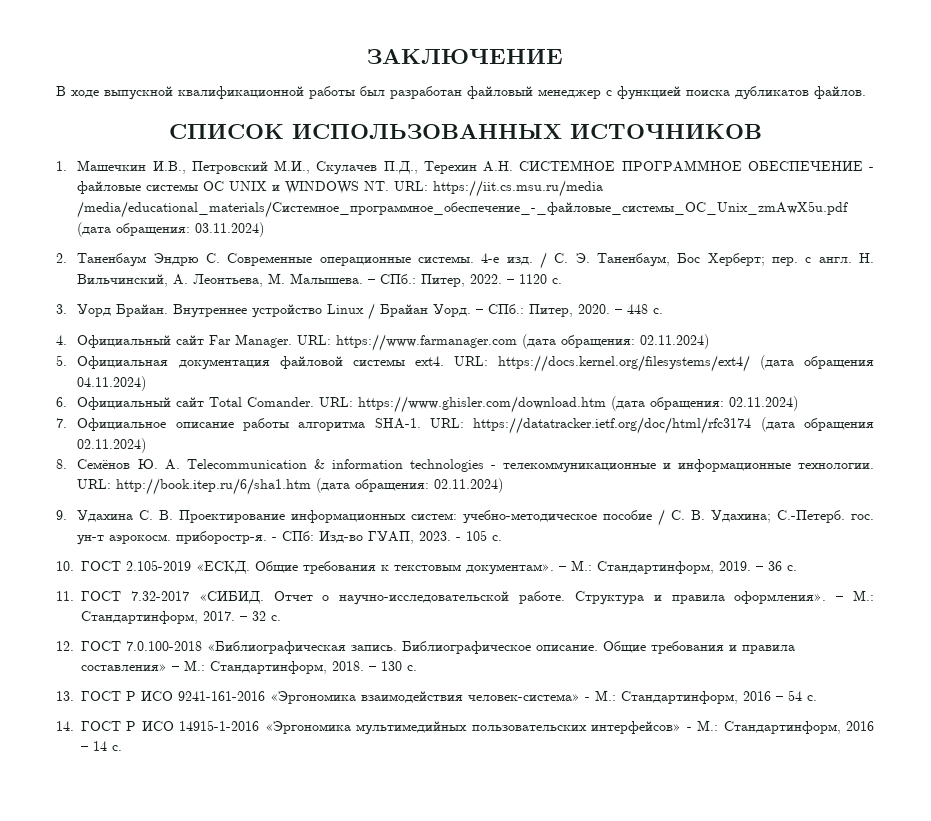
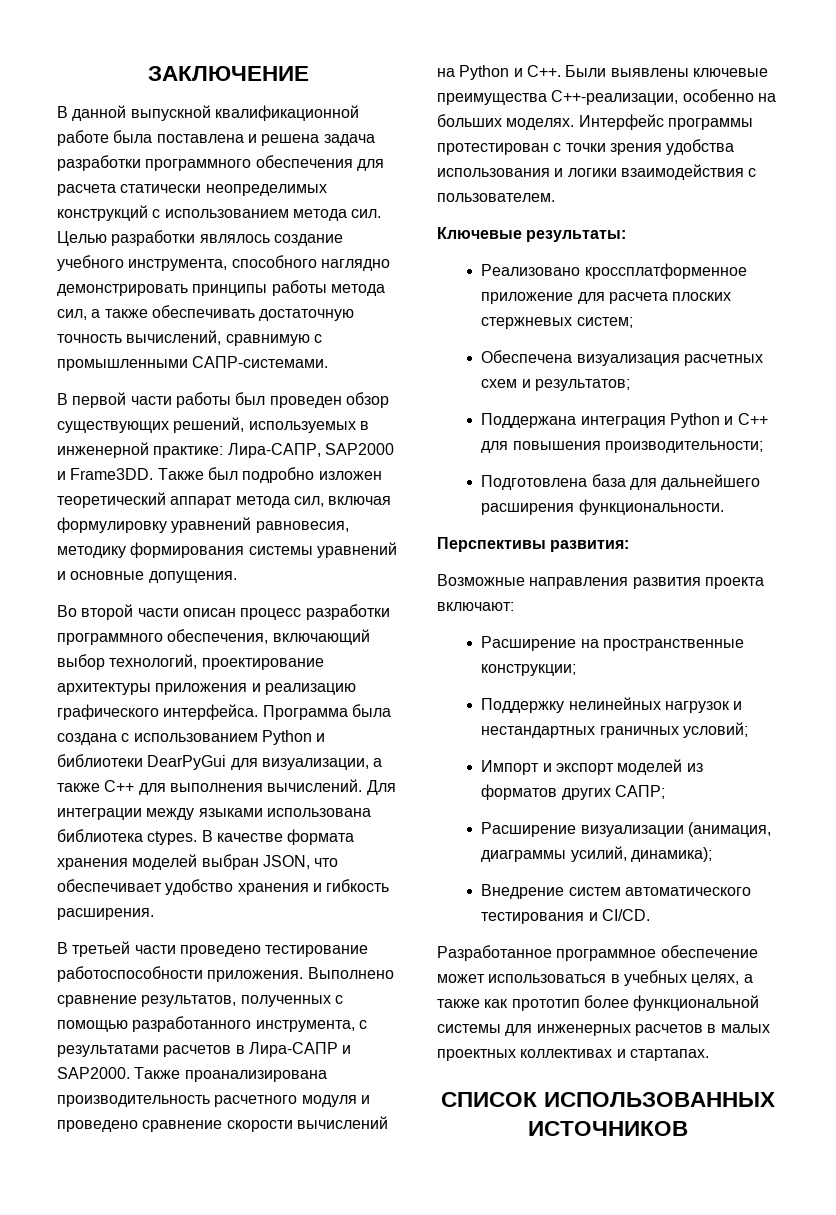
[71,90,99,98] ходе -> [72,105,127,121] данной
[309,86,866,100] [168,123,762,140] [56,160,874,175] [77,180,604,197] [77,201,849,218] [77,222,265,237] [56,252,874,269] [77,273,563,287] [56,303,664,320] [56,334,710,351] [56,355,875,372] [77,376,147,391] [56,396,799,413] [56,417,875,434] [77,438,147,453] [56,459,874,473] [77,478,504,495] [56,509,874,526] [77,530,503,545] [56,560,797,575] [56,590,875,605] [81,611,281,624] [56,641,795,654] [81,660,417,674] [56,690,817,704] [56,720,875,735] [81,741,122,751] работы был разработан файловый менеджер с функцией поиска дубликатов файлов. // СПИСОК ИСПОЛЬЗОВАННЫХ ИСТОЧНИКОВ // 1. Машечкин И.В., Петровский М.И., Скулачев П.Д., Терехин А.Н. СИСТЕМНОЕ ПРОГРАММНОЕ ОБЕСПЕЧЕНИЕ - файловые системы ОС UNIX и WINDOWS NT. URL: https://iit.cs.msu.ru/media /media/educational_materials/Системное_программное_обеспечение_-_файловые_системы_ОС_Unix_zmAwX5u.pdf (дата обращения: 03.11.2024) // 2. Таненбаум Эндрю С. Современные операционные системы. 4-е изд. / С. Э. Таненбаум, Бос Херберт; пер. с англ. Н. Вильчинский, А. Леонтьева, М. Малышева. – СПб.: Питер, 2022. – 1120 с. // 3. Уорд Брайан. Внутреннее устройство Linux / Брайан Уорд. – СПб.: Питер, 2020. – 448 с. // 4. Официальный сайт Far Manager. URL: https://www.farmanager.com (дата обращения: 02.11.2024) // 5. Официальная документация файловой системы ext4. URL: https://docs.kernel.org/filesystems/ext4/ (дата обращения 04.11.2024) // 6. Официальный сайт Total Comander. URL: https://www.ghisler.com/download.htm (дата обращения: 02.11.2024) // 7. Официальное описание работы алгоритма SHA-1. URL: https://datatracker.ietf.org/doc/html/rfc3174 (дата обращения 02.11.2024) // 8. Семёнов Ю. А. Telecommunication & information technologies - телекоммуникационные и информационные технологии. URL: http://book.itep.ru/6/sha1.htm (дата обращения: 02.11.2024) // 9. Удахина С. В. Проектирование информационных систем: учебно-методическое пособие / С. В. Удахина; С.-Петерб. гос. ун-т аэрокосм. приборостр-я. - СПб: Изд-во ГУАП, 2023. - 105 с. // 10. ГОСТ 2.105-2019 «ЕСКД. Общие требования к текстовым документам». – М.: Стандартинформ, 2019. – 36 с. // 11. ГОСТ 7.32-2017 «СИБИД. Отчет о научно-исследовательской работе. Структура и правила оформления». – М.: Стандартинформ, 2017. – 32 с. // 12. ГОСТ 7.0.100-2018 «Библиографическая запись. Библиографическое описание. Общие требования и правила составления» – М.: Стандартинформ, 2018. – 130 с. // 13. ГОСТ Р ИСО 9241-161-2016 «Эргономика взаимодействия человек-система» - М.: Стандартинформ, 2016 – 54 с. // 14. ГОСТ Р ИСО 14915-1-2016 «Эргономика мультимедийных пользовательских интерфейсов» - М.: Стандартинформ, 2016 – 14 с. -> [57,130,375,146] [57,155,384,171] [57,184,327,196] [57,205,382,221] [57,230,343,246] [57,255,390,271] [57,280,385,296] [57,305,355,321] [57,330,322,346] [57,356,329,371] [57,392,389,408] [57,417,369,433] [57,442,394,458] [57,467,382,483] [57,492,392,508] [57,517,349,533] [57,542,397,558] [57,571,237,583] [57,604,390,620] [57,629,370,645] [57,654,324,670] [57,683,356,695] [57,704,391,720] [57,730,326,745] [57,754,383,770] [57,779,396,795] [57,808,371,820] [57,829,355,845] [57,854,339,870] [57,879,390,895] [57,908,154,920] [57,941,369,957] [57,966,394,982] [57,995,343,1007] [57,1016,367,1032] [57,1042,352,1057] [57,1067,327,1082] [57,1095,370,1107] [57,1116,388,1132] [437,65,768,80] [437,89,776,105] [437,114,753,130] [437,139,735,155] [437,164,757,180] [437,193,555,202] [437,227,627,242] [481,263,747,279] [481,292,732,304] [481,317,633,329] [481,350,764,366] [481,379,631,391] [481,413,768,428] [481,441,764,453] [481,474,761,490] [481,499,724,515] [437,537,630,552] [437,574,764,589] [437,602,514,611] [481,636,745,651] [481,664,577,676] [481,697,743,713] [481,722,749,738] [481,759,703,775] [481,784,666,800] [481,822,772,837] [481,846,713,862] [481,884,752,899] [481,909,651,924] [437,945,758,961] [437,970,753,986] [437,995,760,1011] [437,1024,770,1036] [437,1049,709,1061] [441,1092,775,1107] [528,1121,688,1136] работе была поставлена и решена задача разработки программного обеспечения для расчета статически неопределимых конструкций с использованием метода сил. Целью разработки являлось создание учебного инструмента, способного наглядно демонстрировать принципы работы метода сил, а также обеспечивать достаточную точность вычислений, сравнимую с промышленными САПР-системами. // В первой части работы был проведен обзор существующих решений, используемых в инженерной практике: Лира-САПР, SAP2000 и Frame3DD. Также был подробно изложен теоретический аппарат метода сил, включая формулировку уравнений равновесия, методику формирования системы уравнений и основные допущения. // Во второй части описан процесс разработки программного обеспечения, включающий выбор технологий, проектирование архитектуры приложения и реализацию графического интерфейса. Программа была создана с использованием Python и библиотеки DearPyGui для визуализации, а также C++ для выполнения вычислений. Для интеграции между языками использована библиотека ctypes. В качестве формата хранения моделей выбран JSON, что обеспечивает удобство хранения и гибкость расширения. // В третьей части проведено тестирование работоспособности приложения. Выполнено сравнение результатов, полученных с помощью разработанного инструмента, с результатами расчетов в Лира-САПР и SAP2000. Также проанализирована производительность расчетного модуля и проведено сравнение скорости вычислений на Python и C++. Были выявлены ключевые преимущества C++-реализации, особенно на больших моделях. Интерфейс программы протестирован с точки зрения удобства использования и логики взаимодействия с пользователем. // Ключевые результаты: // Реализовано кроссплатформенное приложение для расчета плоских стержневых систем; // Обеспечена визуализация расчетных схем и результатов; // Поддержана интеграция Python и C++ для повышения производительности; // Подготовлена база для дальнейшего расширения функциональности. // Перспективы развития: // Возможные направления развития проекта включают: // Расширение на пространственные конструкции; // Поддержку нелинейных нагрузок и нестандартных граничных условий; // Импорт и экспорт моделей из форматов других САПР; // Расширение визуализации (анимация, диаграммы усилий, динамика); // Внедрение систем автоматического тестирования и CI/CD. // Разработанное программное обеспечение может использоваться в учебных целях, а также как прототип более функциональной системы для инженерных расчетов в малых проектных коллективах и стартапах. // СПИСОК ИСПОЛЬЗОВАННЫХ ИСТОЧНИКОВ

